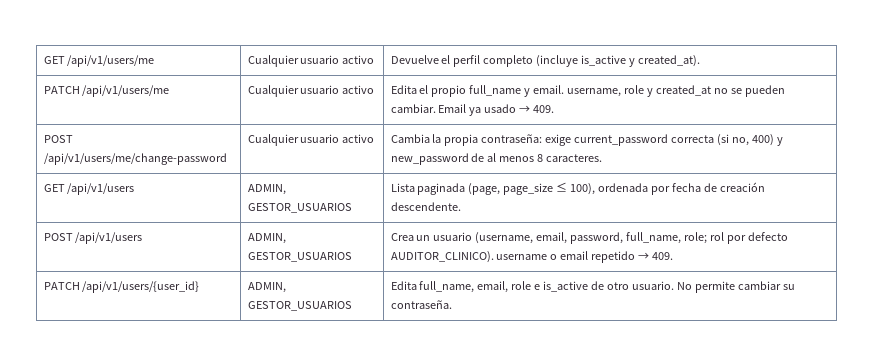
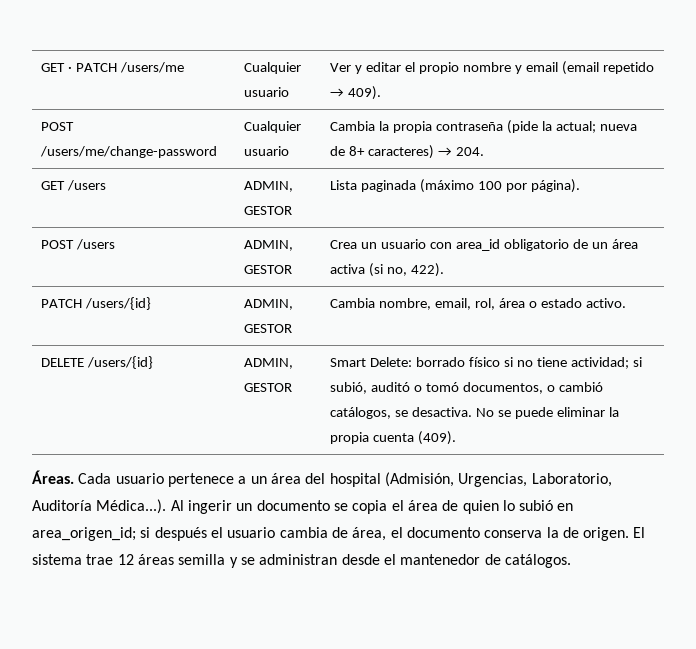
[43,55,155,67] [247,55,375,67] [390,55,701,67] [43,85,170,97] [247,85,375,97] [390,85,786,97] [390,104,555,116] [43,135,73,143] [43,153,227,165] [247,134,375,146] [390,134,784,146] [390,153,603,165] [43,183,135,195] [247,184,286,195] [247,203,352,213] GET /api/v1/users/me | Cualquier usuario activo | Devuelve el perfil completo (incluye is_active y created_at). // PATCH /api/v1/users/me | Cualquier usuario activo | Edita el propio full_name y email. username, role y created_at no se pueden cambiar. Email ya usado → 409. // POST /api/v1/users/me/change-password | Cualquier usuario activo | Cambia la propia contraseña: exige current_password correcta (si no, 400) y new_password de al menos 8 caracteres. // GET /api/v1/users | ADMIN, GESTOR_USUARIOS -> [41,62,185,73] [244,62,302,74] [244,87,290,97] [330,61,654,75] [330,86,382,100] [41,122,75,131] [40,146,218,158] [244,121,302,133] [244,146,290,156] [330,120,637,134] [330,145,485,159] [41,180,107,191] [244,181,294,192] [244,206,293,215] GET · PATCH /users/me | Cualquier usuario | Ver y editar el propio nombre y email (email repetido → 409). // POST /users/me/change-password | Cualquier usuario | Cambia la propia contraseña (pide la actual; nueva de 8+ caracteres) → 204. // GET /users | ADMIN, GESTOR
[468,182,766,195] [390,202,461,211] [43,232,143,244] [247,233,286,244] [247,252,352,262] (page, page_size ≤ 100), ordenada por fecha de creación descendente. // POST /api/v1/users | ADMIN, GESTOR_USUARIOS -> [420,179,581,193] [41,239,116,250] [244,240,294,251] [244,265,293,274] (máximo 100 por página). // POST /users | ADMIN, GESTOR
[475,232,789,244] [390,251,674,263] [43,281,200,293] [247,282,286,293] [247,301,352,311] [390,281,796,293] [390,300,452,309] (username, email, password, full_name, role; rol por defecto AUDITOR_CLINICO). username o email repetido → 409. // PATCH /api/v1/users/{user_id} | ADMIN, GESTOR_USUARIOS | Edita full_name, email, role e is_active de otro usuario. No permite cambiar su contraseña. -> [430,239,638,251] [330,263,445,277] [41,297,152,310] [244,299,294,310] [244,324,293,333] [330,298,626,310] [41,356,154,369] [244,358,294,369] [244,383,293,392] [330,357,642,369] [330,382,603,394] [330,407,619,419] [330,431,457,445] [32,470,612,487] [32,499,574,514] [32,527,646,541] [32,554,571,568] con area_id obligatorio de un área activa (si no, 422). // PATCH /users/{id} | ADMIN, GESTOR | Cambia nombre, email, rol, área o estado activo. // DELETE /users/{id} | ADMIN, GESTOR | Smart Delete: borrado físico si no tiene actividad; si subió, auditó o tomó documentos, o cambió catálogos, se desactiva. No se puede eliminar la propia cuenta (409). // Áreas. Cada usuario pertenece a un área del hospital (Admisión, Urgencias, Laboratorio, Auditoría Médica...). Al ingerir un documento se copia el área de quien lo subió en area_origen_id; si después el usuario cambia de área, el documento conserva la de origen. El sistema trae 12 áreas semilla y se administran desde el mantenedor de catálogos.

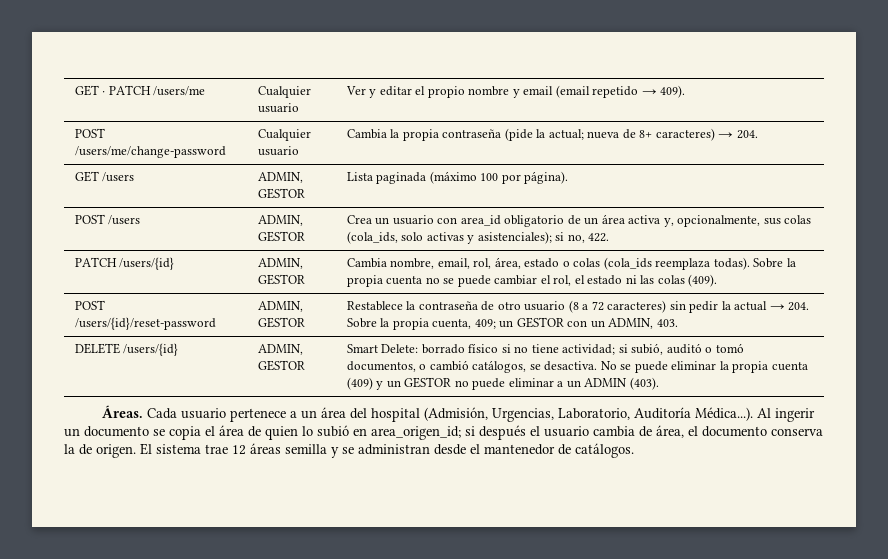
[369,263,445,277] (si no, 422). -> [663,215,812,227] [346,231,610,244] y, opcionalmente, sus colas (cola_ids, solo activas y asistenciales); si no, 422.
[499,298,626,308] área o estado activo. -> [494,257,796,270] [346,274,718,287] [74,300,105,310] [74,317,216,330] [257,301,303,312] [257,317,305,328] [346,300,810,313] [346,317,678,330] área, estado o colas (cola_ids reemplaza todas). Sobre la propia cuenta no se puede cambiar el rol, el estado ni las colas (409). // POST /users/{id}/reset-password | ADMIN, GESTOR | Restablece la contraseña de otro usuario (8 a 72 caracteres) sin pedir la actual → 204. Sobre la propia cuenta, 409; un GESTOR con un ADMIN, 403.
[418,431,457,445] (409). -> [346,377,659,390] (409) y un GESTOR no puede eliminar a un ADMIN (403).

